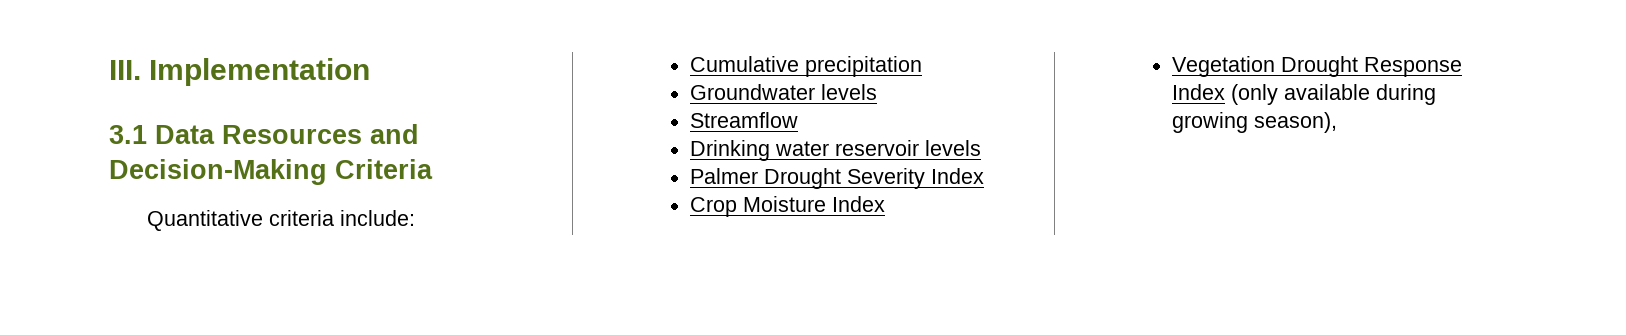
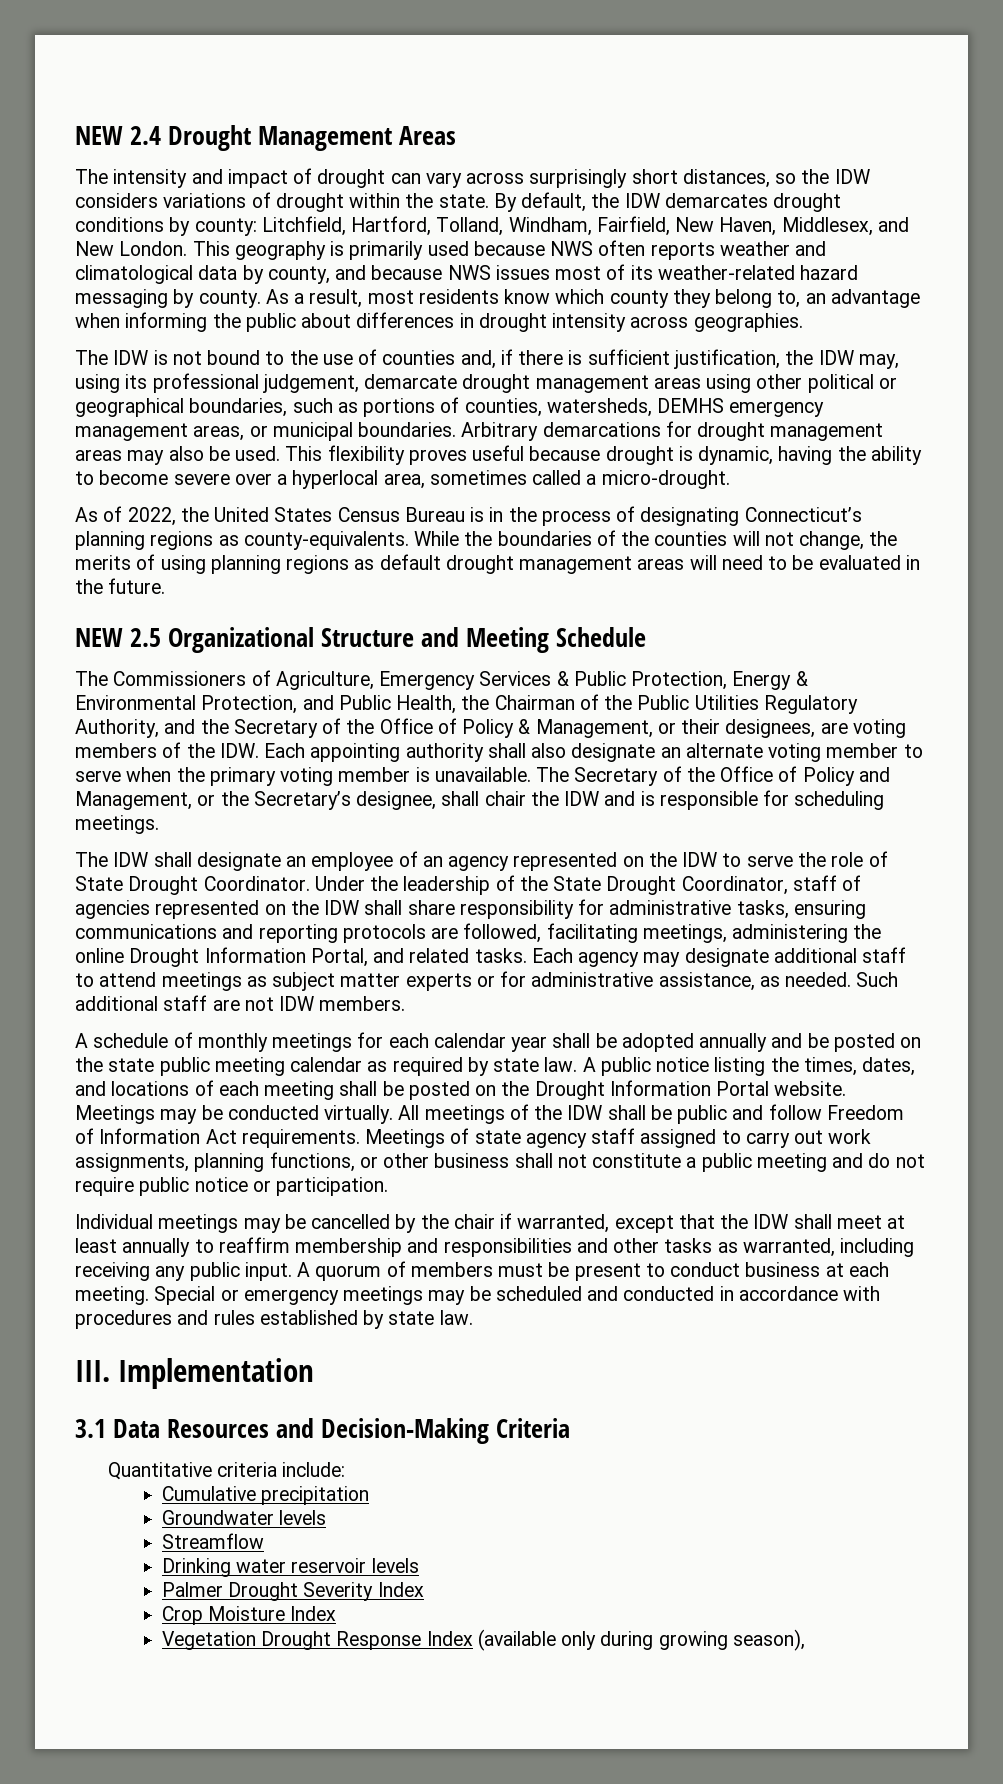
(109, 70) none -> [75,125,457,151] [75,168,870,188] [75,192,842,212] [75,216,909,236] [75,240,827,260] [75,264,859,284] [75,289,920,308] [75,312,803,332] [75,349,899,369] [75,373,897,393] [75,397,825,417] [75,421,884,441] [75,445,922,465] [75,470,730,489] [75,506,862,526] [75,530,898,550] [75,554,920,574] [75,578,166,594] [75,627,647,653] [75,670,808,690] [75,694,858,714] [75,718,906,738] [75,742,923,762] [75,766,890,786] [75,790,885,810] [75,815,159,834] [75,851,888,871] [75,875,862,895] [75,899,866,919] [75,923,882,943] [75,947,907,967] [75,971,899,991] [75,995,406,1011] [75,1032,922,1052] [75,1057,916,1076] [75,1080,847,1100] [75,1104,904,1124] [75,1128,872,1148] [75,1152,925,1172] [75,1177,389,1196] [75,1213,906,1233] [75,1237,915,1257] [75,1261,889,1281] [75,1286,881,1305] [75,1310,473,1329] NEW 2.4 Drought Management Areas // The intensity and impact of drought can vary across surprisingly short distances, so the IDW considers variations of drought within the state. By default, the IDW demarcates drought conditions by county: Litchfield, Hartford, Tolland, Windham, Fairfield, New Haven, Middlesex, and New London. This geography is primarily used because NWS often reports weather and climatological data by county, and because NWS issues most of its weather-related hazard messaging by county. As a result, most residents know which county they belong to, an advantage when informing the public about differences in drought intensity across geographies. // The IDW is not bound to the use of counties and, if there is sufficient justification, the IDW may, using its professional judgement, demarcate drought management areas using other political or geographical boundaries, such as portions of counties, watersheds, DEMHS emergency management areas, or municipal boundaries. Arbitrary demarcations for drought management areas may also be used. This flexibility proves useful because drought is dynamic, having the ability to become severe over a hyperlocal area, sometimes called a micro-drought. // As of 2022, the United States Census Bureau is in the process of designating Connecticut’s planning regions as county-equivalents. While the boundaries of the counties will not change, the merits of using planning regions as default drought management areas will need to be evaluated in the future. // NEW 2.5 Organizational Structure and Meeting Schedule // The Commissioners of Agriculture, Emergency Services & Public Protection, Energy & Environmental Protection, and Public Health, the Chairman of the Public Utilities Regulatory Authority, and the Secretary of the Office of Policy & Management, or their designees, are voting members of the IDW. Each appointing authority shall also designate an alternate voting member to serve when the primary voting member is unavailable. The Secretary of the Office of Policy and Management, or the Secretary’s designee, shall chair the IDW and is responsible for scheduling meetings. // The IDW shall designate an employee of an agency represented on the IDW to serve the role of State Drought Coordinator. Under the leadership of the State Drought Coordinator, staff of agencies represented on the IDW shall share responsibility for administrative tasks, ensuring communications and reporting protocols are followed, facilitating meetings, administering the online Drought Information Portal, and related tasks. Each agency may designate additional staff to attend meetings as subject matter experts or for administrative assistance, as needed. Such additional staff are not IDW members. // A schedule of monthly meetings for each calendar year shall be adopted annually and be posted on the state public meeting calendar as required by state law. A public notice listing the times, dates, and locations of each meeting shall be posted on the Drought Information Portal website. Meetings may be conducted virtually. All meetings of the IDW shall be public and follow Freedom of Information Act requirements. Meetings of state agency staff assigned to carry out work assignments, planning functions, or other business shall not constitute a public meeting and do not require public notice or participation. // Individual meetings may be cancelled by the chair if warranted, except that the IDW shall meet at least annually to reaffirm membership and responsibilities and other tasks as warranted, including receiving any public input. A quorum of members must be present to conduct business at each meeting. Special or emergency meetings may be scheduled and conducted in accordance with procedures and rules established by state law. //
[1230,84,1370,105] (only available -> [477,1629,597,1651] (available only

